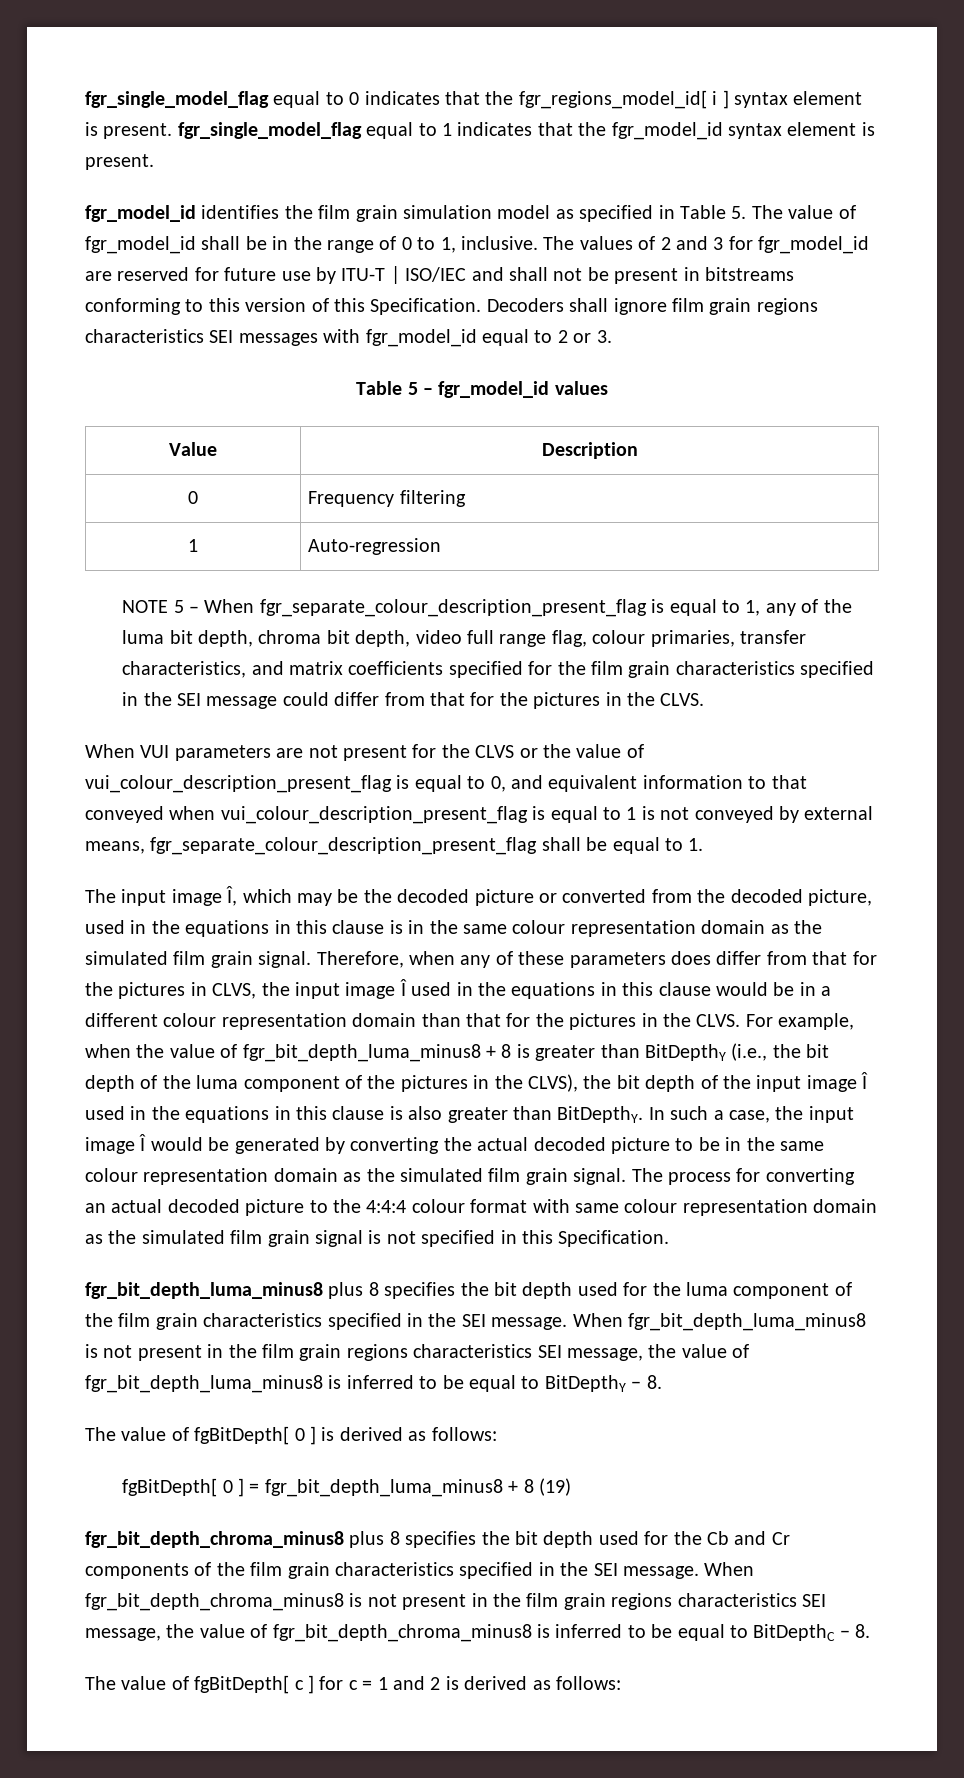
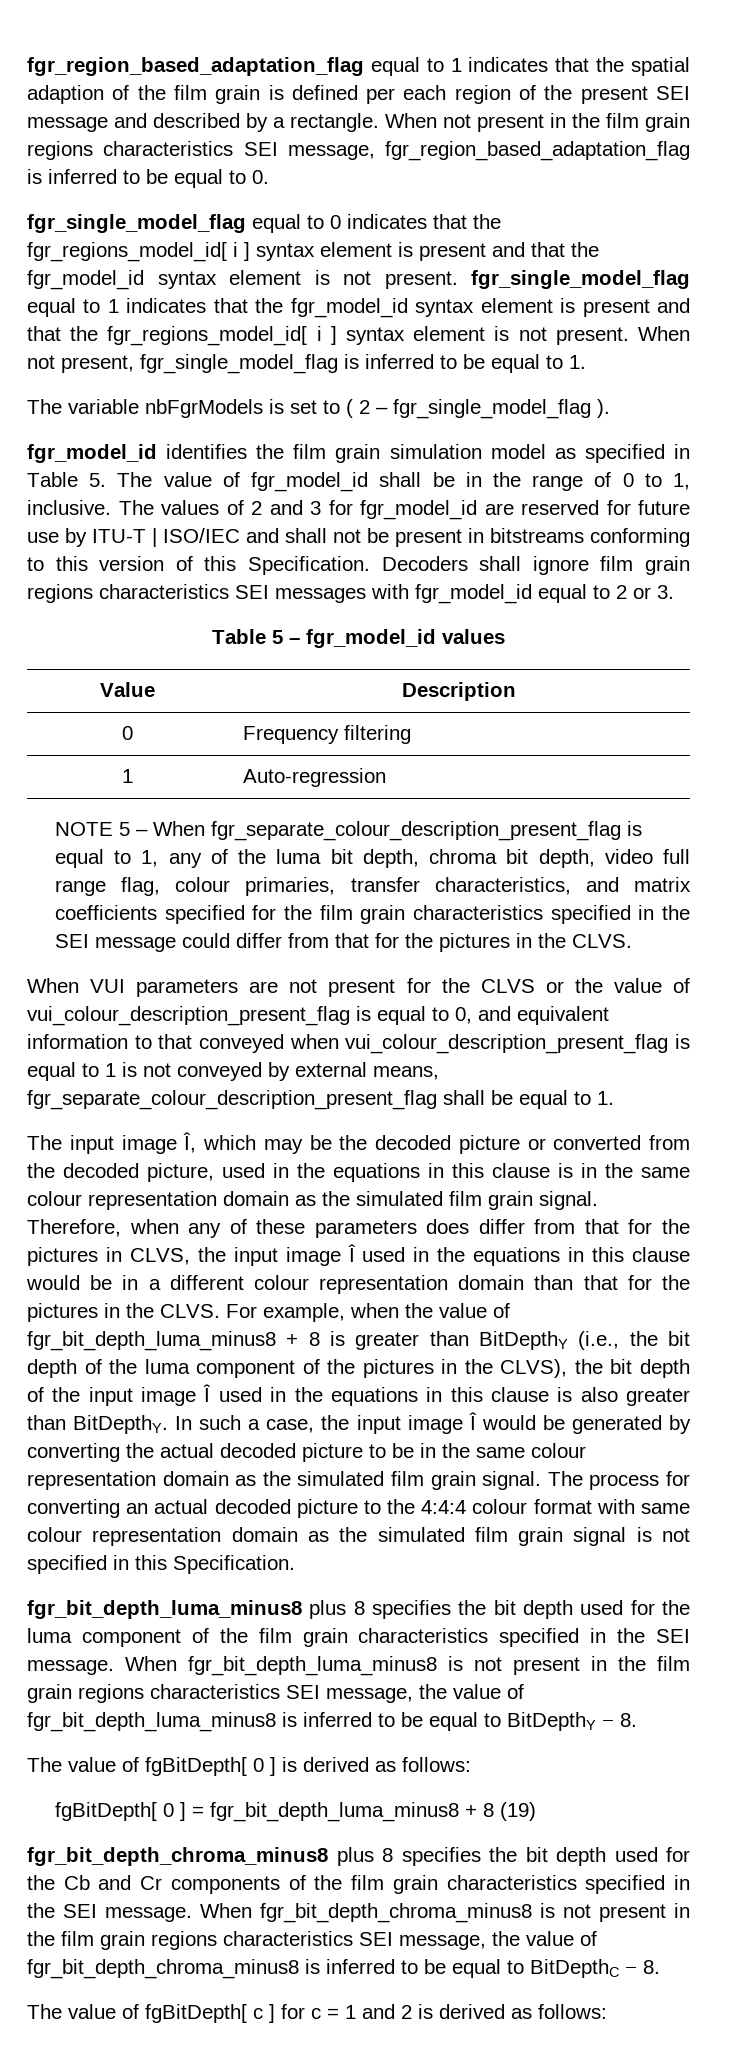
(85, 99) none -> [27,57,690,76] [27,85,690,104] [27,113,690,132] [27,141,690,161] [27,169,269,188] fgr_region_based_adaptation_flag equal to 1 indicates that the spatial adaption of the film grain is defined per each region of the present SEI message and described by a rectangle. When not present in the film grain regions characteristics SEI message, fgr_region_based_adaptation_flag is inferred to be equal to 0. //
(98, 129) none -> [419,242,599,261] [27,270,371,290] present and that the fgr_model_id syntax element is not
[85,154,154,170] present. -> [582,298,691,317] [27,326,690,346] [27,354,586,374] [27,399,610,419] present and that the fgr_regions_model_id[ i ] syntax element is not present. When not present, fgr_single_model_flag is inferred to be equal to 1. // The variable nbFgrModels is set to ( 2 – fgr_single_model_flag ).

